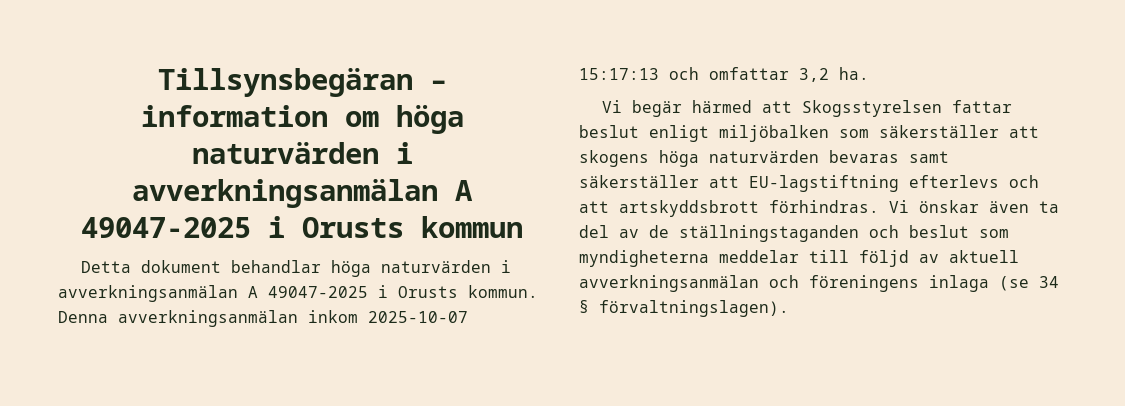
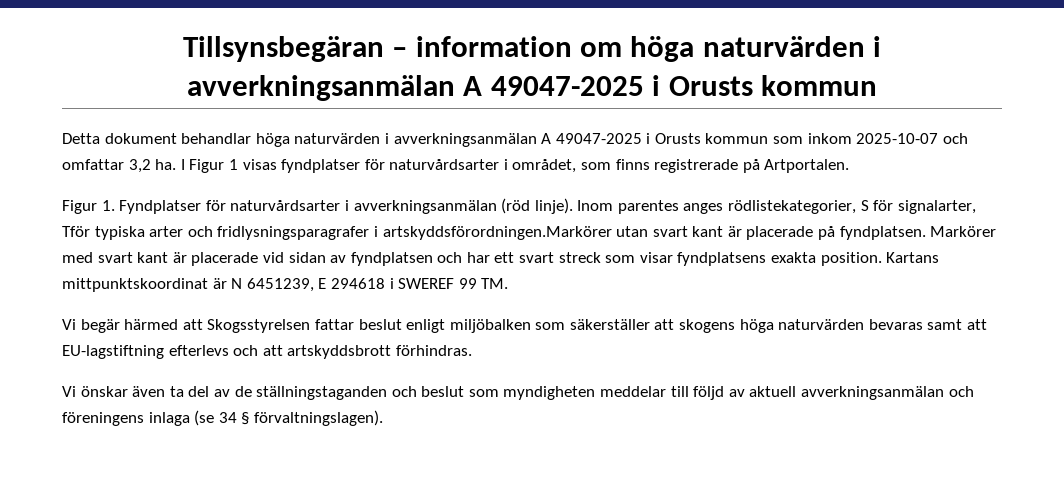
[468,285,538,298] [58,310,298,327] kommun. Denna avverkningsanmälan -> [705,133,804,144] kommun som
[579,68,659,80] 15:17:13 -> (939, 138) none
(869, 73) none -> [180,159,850,173] [62,198,976,214] [62,226,997,240] [62,252,940,266] [62,278,509,292] I Figur 1 visas fyndplatser för naturvårdsarter i området, som finns registrerade på Artportalen. // Figur 1. Fyndplatser för naturvårdsarter i avverkningsanmälan (röd linje). Inom parentes anges rödlistekategorier, S för signalarter, Tför typiska arter och fridlysningsparagrafer i artskyddsförordningen.Markörer utan svart kant är placerade på fyndplatsen. Markörer med svart kant är placerade vid sidan av fyndplatsen och har ett svart streck som visar fyndplatsens exakta position. Kartans mittpunktskoordinat är N 6451239, E 294618 i SWEREF 99 TM.
[579,175,699,188] säkerställer -> (963, 324) none
(879, 206) none -> (472, 350) //
[579,250,709,267] myndigheterna -> [503,386,596,400] myndigheten

